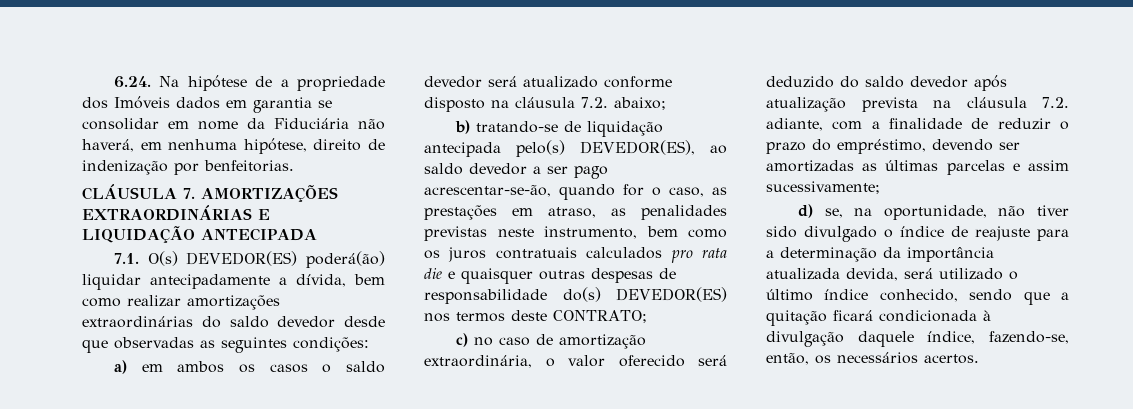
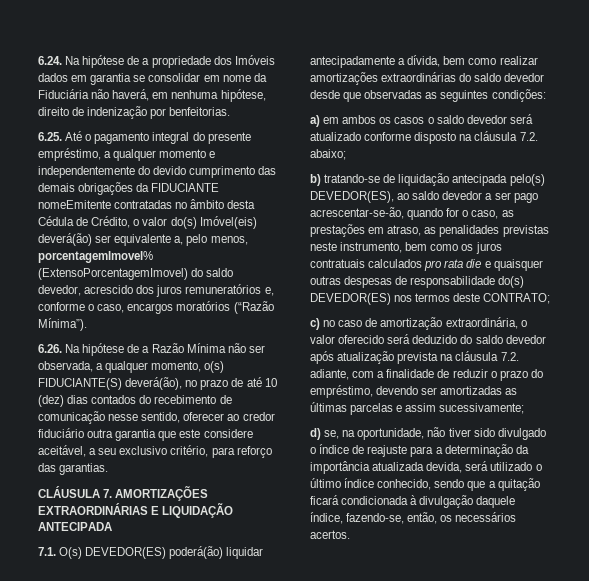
(294, 166) none -> [38,131,251,144] [38,148,216,161] [38,166,277,178] [38,182,220,195] [38,199,256,209] [38,216,257,229] [38,233,248,246] [38,251,153,263] [38,268,234,280] [38,284,274,297] [38,301,274,314] [38,318,87,331] [38,343,265,356] [38,361,225,373] [38,377,277,390] [38,395,232,407] [38,411,275,424] [38,428,253,441] [38,445,272,458] [38,463,109,475] // 6.25. Até o pagamento integral do presente empréstimo, a qualquer momento e independentemente do devido cumprimento das demais obrigações da FIDUCIANTE nomeEmitente contratadas no âmbito desta Cédula de Crédito, o valor do(s) Imóvel(eis) deverá(ão) ser equivalente a, pelo menos, porcentagemImovel% (ExtensoPorcentagemImovel) do saldo devedor, acrescido dos juros remuneratórios e, conforme o caso, encargos moratórios (“Razão Mínima”). // 6.26. Na hipótese de a Razão Mínima não ser observada, a qualquer momento, o(s) FIDUCIANTE(S) deverá(ão), no prazo de até 10 (dez) dias contados do recebimento de comunicação nesse sentido, oferecer ao credor fiduciário outra garantia que este considere aceitável, a seu exclusivo critério, para reforço das garantias.

